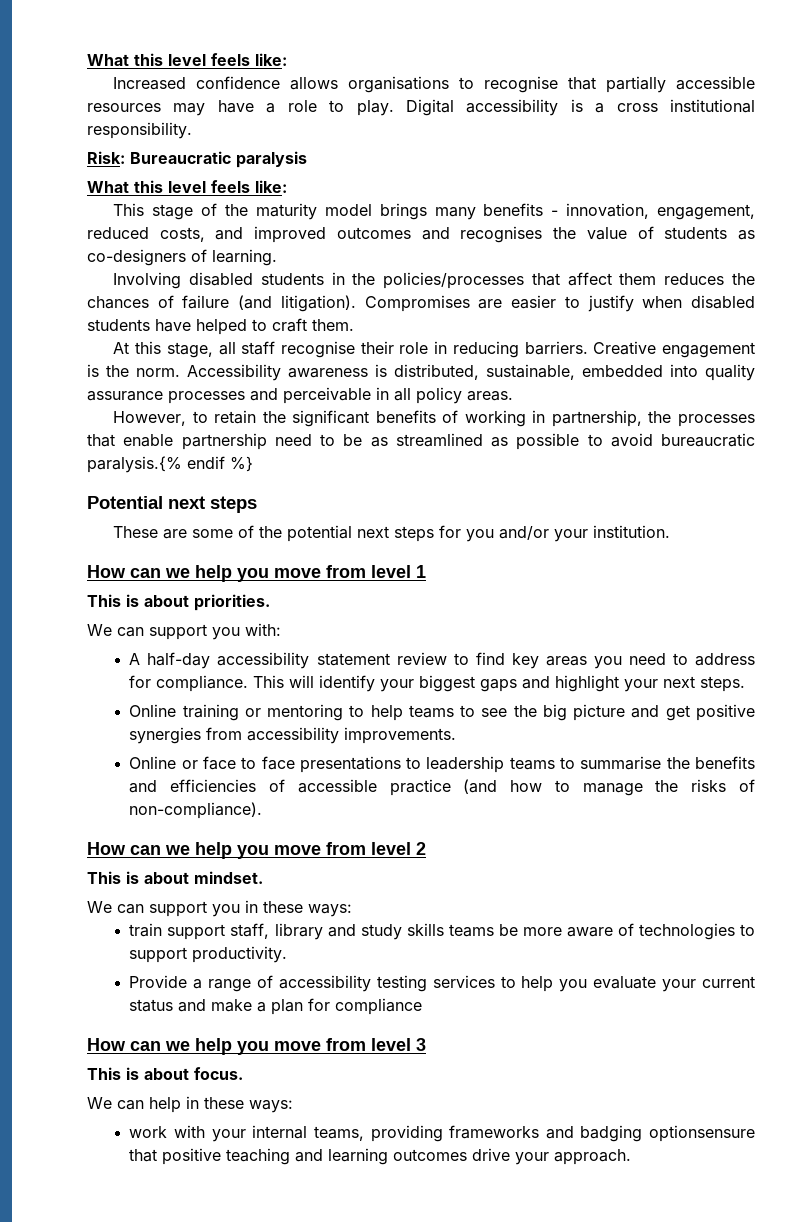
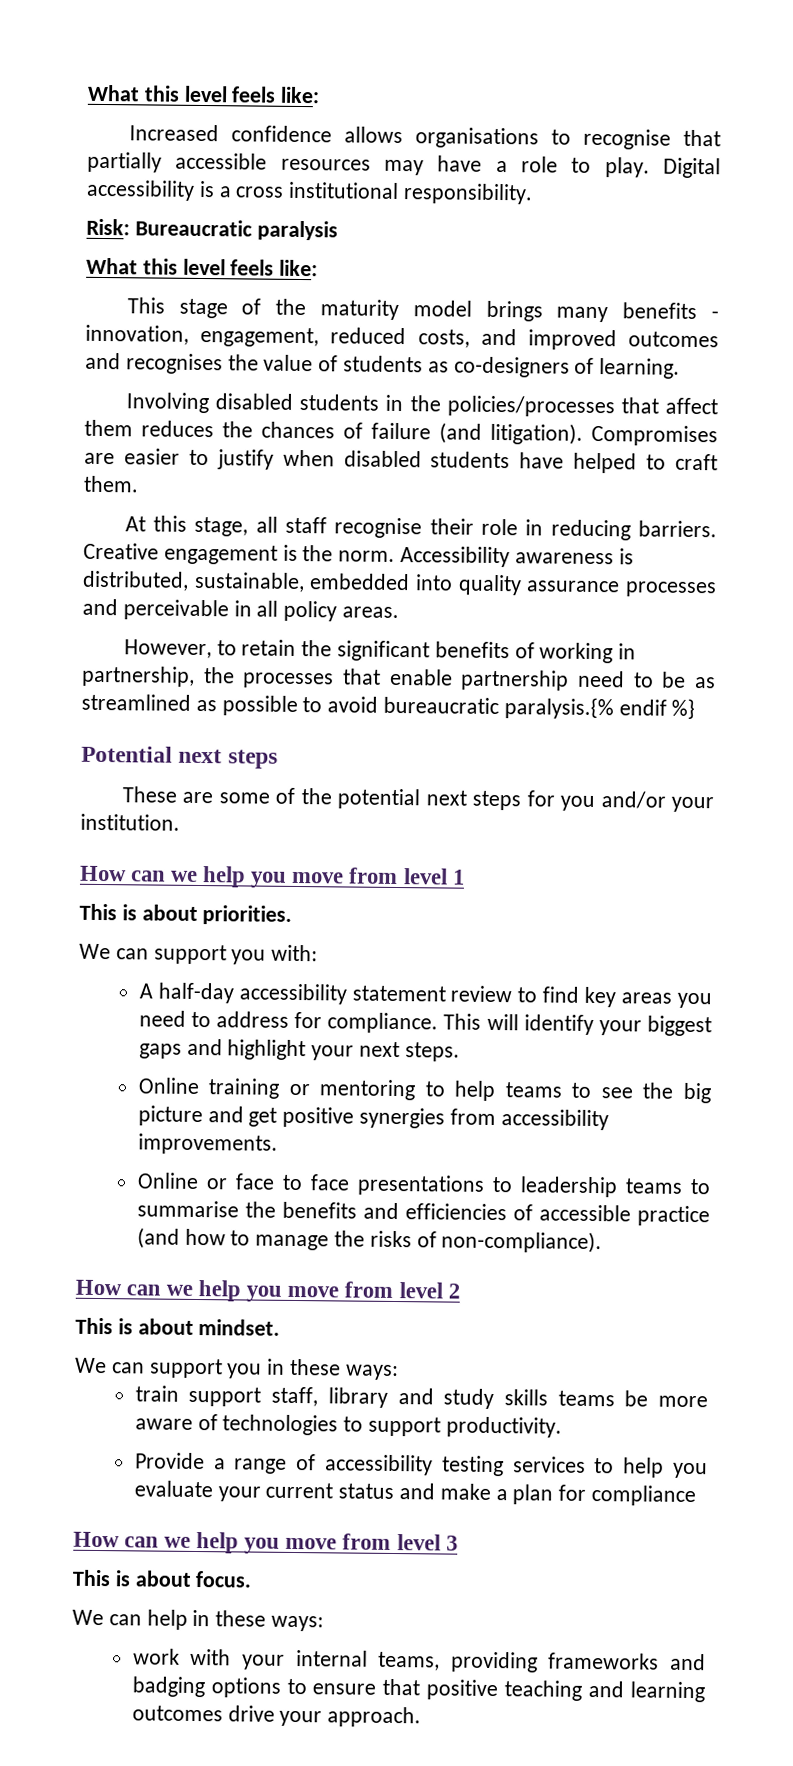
[649,1125,756,1142] optionsensure -> [210,1677,377,1698] options to ensure

